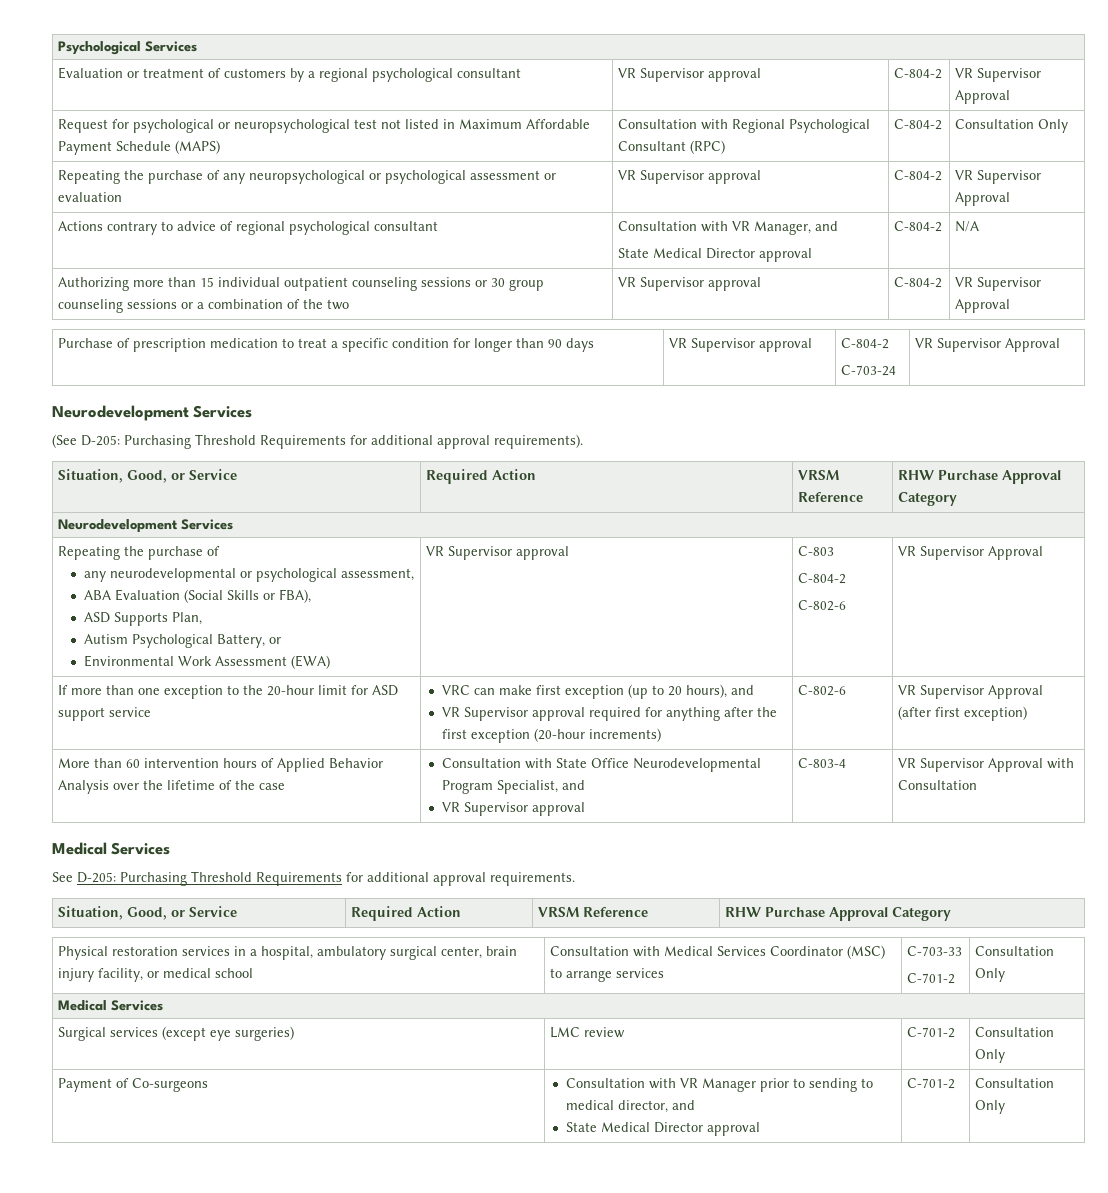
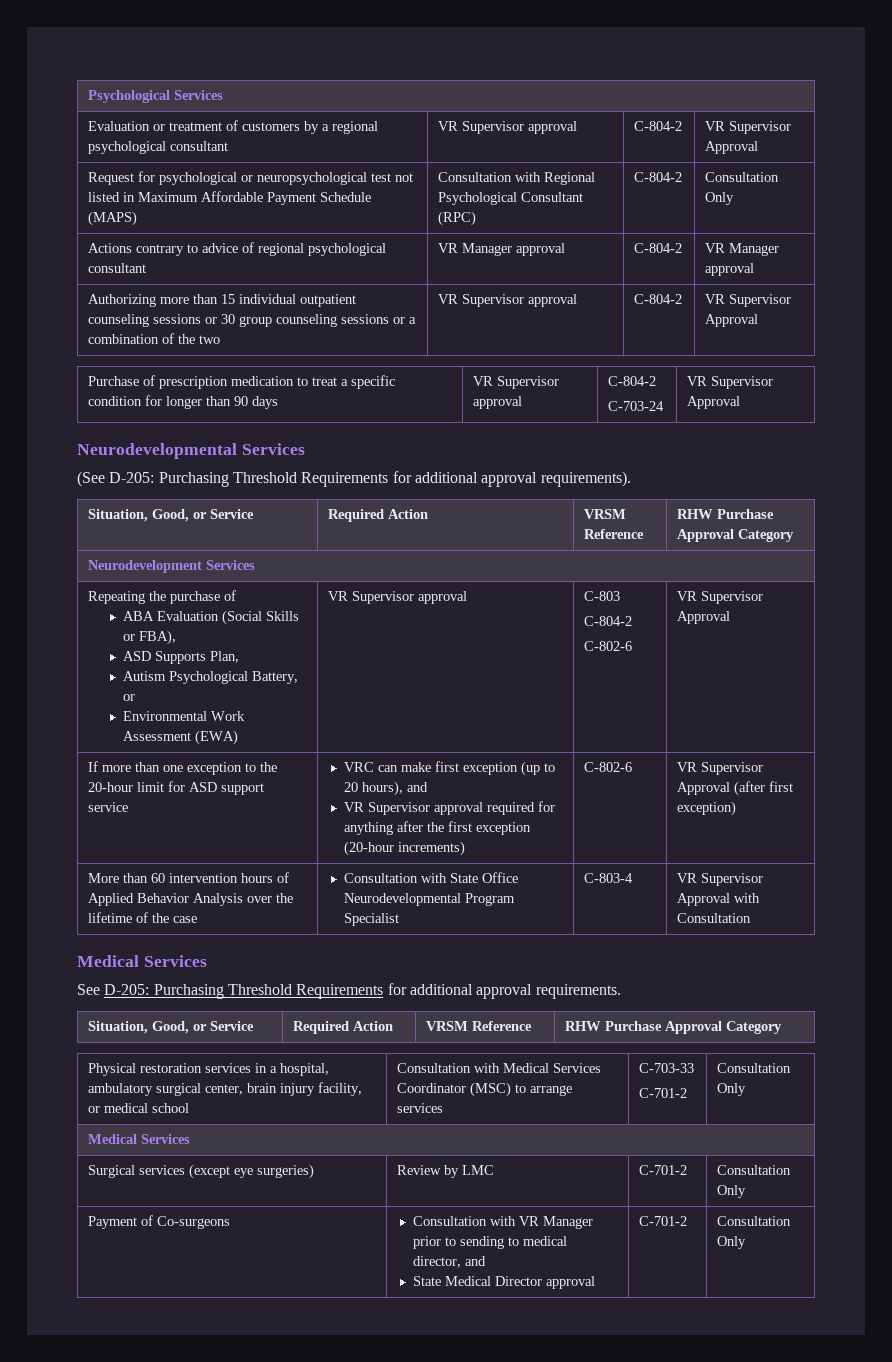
[58,170,557,184] [58,192,123,202] [618,170,762,184] [894,170,943,181] [955,170,1042,184] [955,192,1011,206] // Repeating the purchase of any neuropsychological or psychological assessment or evaluation | VR Supervisor approval | C-804-2 | VR Supervisor Approval -> (735, 198) none
[618,221,839,235] [618,248,813,262] [894,221,943,232] [955,221,980,232] Consultation with VR Manager, and // State Medical Director approval | C-804-2 | N/A -> [438,243,566,256] [634,243,683,253] [705,243,780,256] [705,263,755,276] VR Manager approval | C-804-2 | VR Manager approval
[52,405,189,421] Neurodevelopment -> [77,443,237,459] Neurodevelopmental
[84,568,415,582] // any neurodevelopmental or psychological assessment, -> (237, 595) none
[496,780,585,794] [441,802,585,816] Specialist, and // VR Supervisor approval -> [344,913,400,926] Specialist
(295, 1033) none -> [397,1165,460,1178] Review by
[584,1027,626,1038] review -> (495, 1170) none

